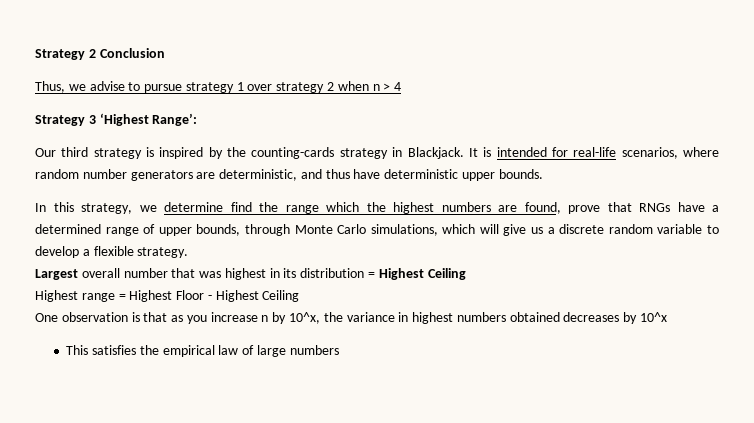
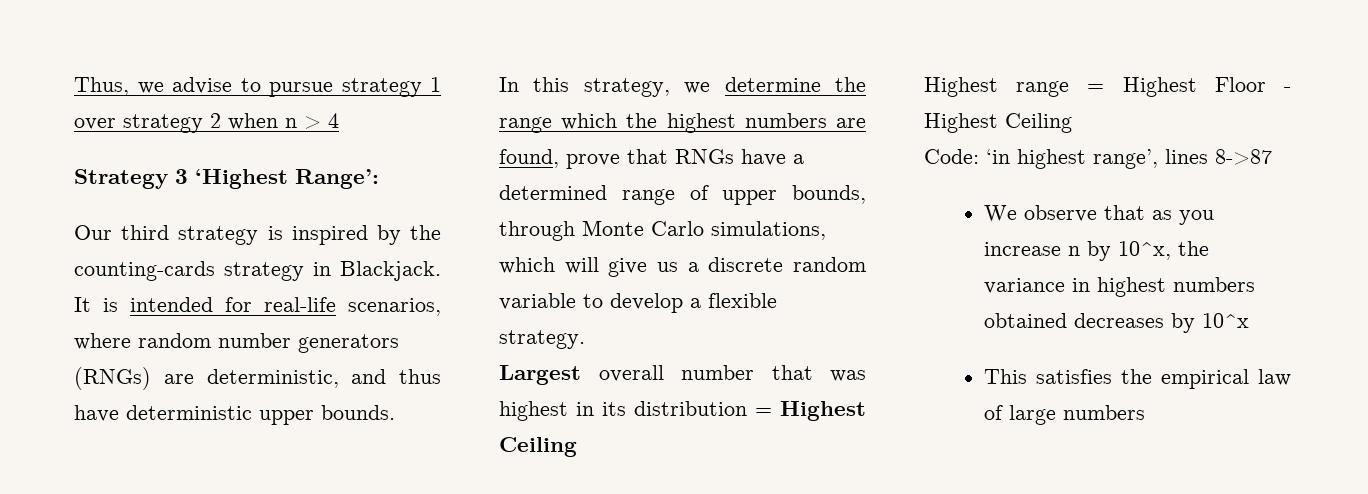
[35,48,165,60] Strategy 2 Conclusion // -> (74, 86) none
(193, 175) none -> [74,367,151,390] (RNGs)
[230,202,252,212] find -> (821, 84) none
[35,312,140,322] One observation is -> [924,149,1272,169] [984,205,1098,222] Code: ‘in highest range’, lines 8->87 // We observe

